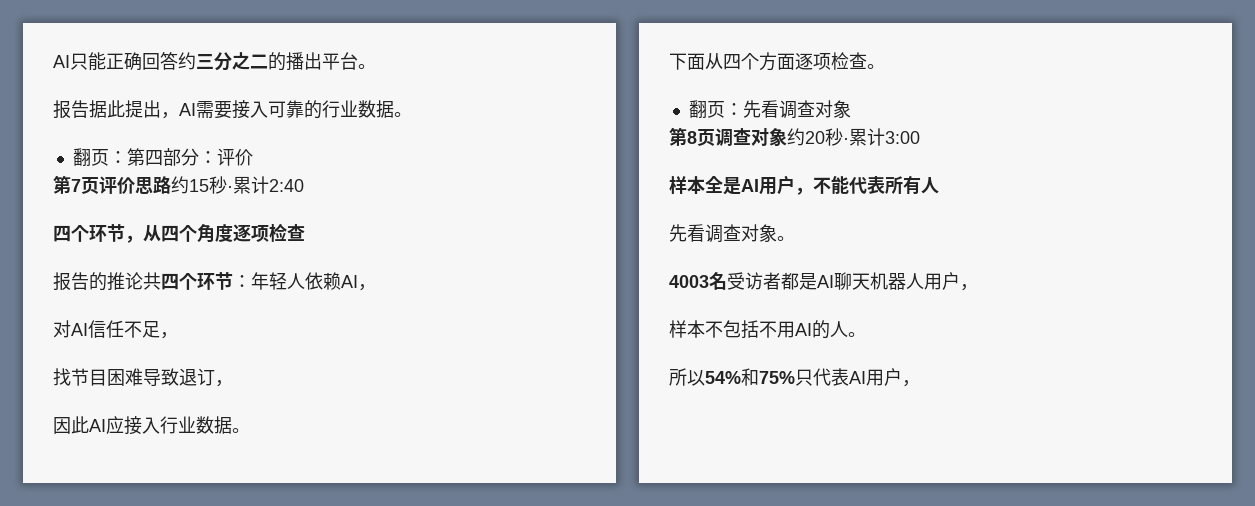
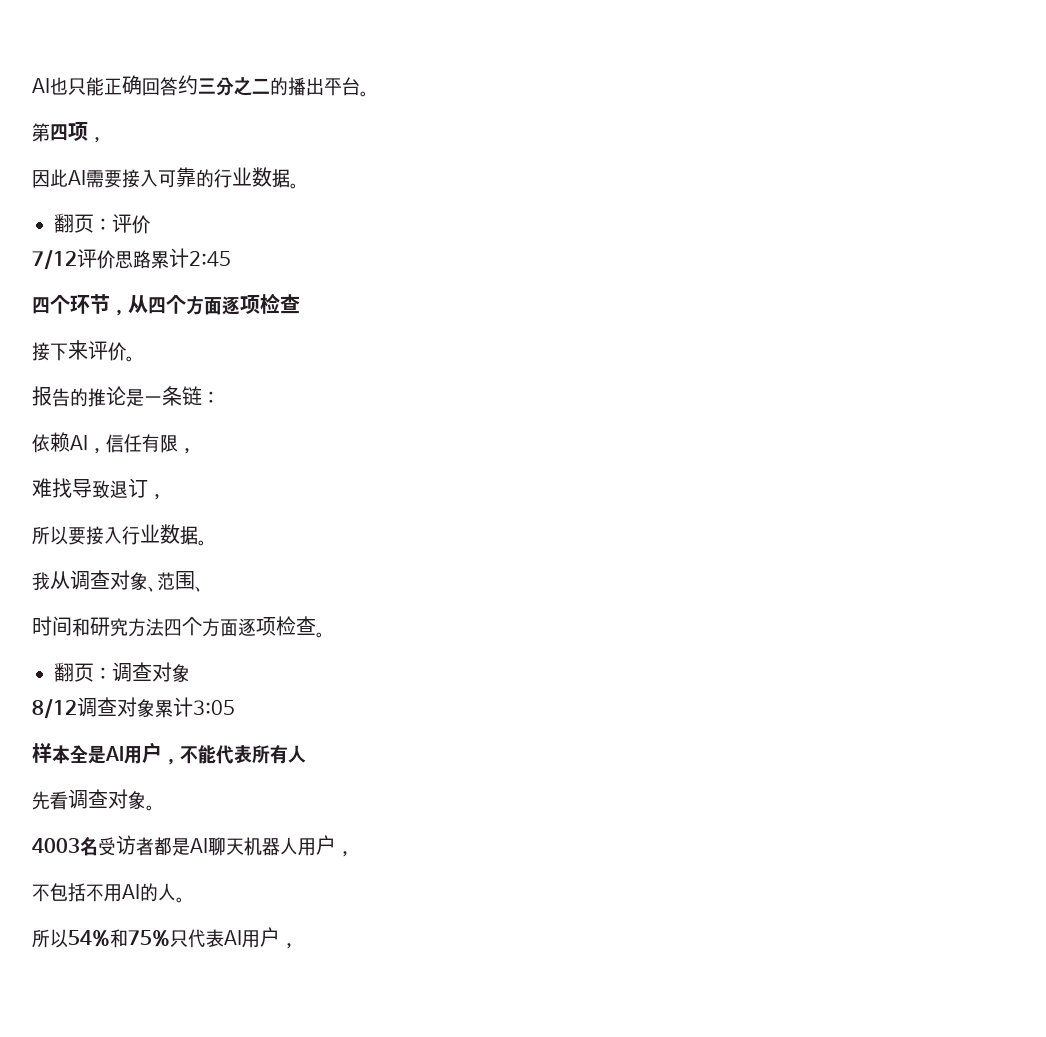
[53,55,70,68] AI -> [32,77,68,95] AI也
[53,100,179,119] 报告据此提出， -> [32,122,106,143] [32,169,68,188] 第四项， // 因此
[126,148,217,166] 第四部分： -> (112, 224) none
[53,175,304,194] 第7页评价思路约15秒·累计2:40 -> [32,248,231,270] 7/12评价思路累计2:45
[197,223,305,243] 角度逐项检查 -> [186,293,300,315] [32,340,135,362] 方面逐项检查 // 接下来评价。
[143,272,305,290] 共四个环节：年轻人 -> [126,386,220,407] 是一条链： //
[53,320,178,339] [53,368,143,386] // 对AI信任不足， // 找节目困难 -> [106,434,196,454] [32,478,72,498] 信任有限， // 难找
[53,416,124,434] 因此AI应 -> [32,526,86,545] 所以要
[669,53,723,70] 下面从 -> [32,570,204,592] [32,616,164,637] 我从调查对象、范围、 // 时间和研究方法
[742,100,779,118] 先看 -> (112, 673) none
[669,127,920,146] 第8页调查对象约20秒·累计3:00 -> [32,697,235,719] 8/12调查对象累计3:05
[669,320,705,338] 样本 -> (354, 854) none

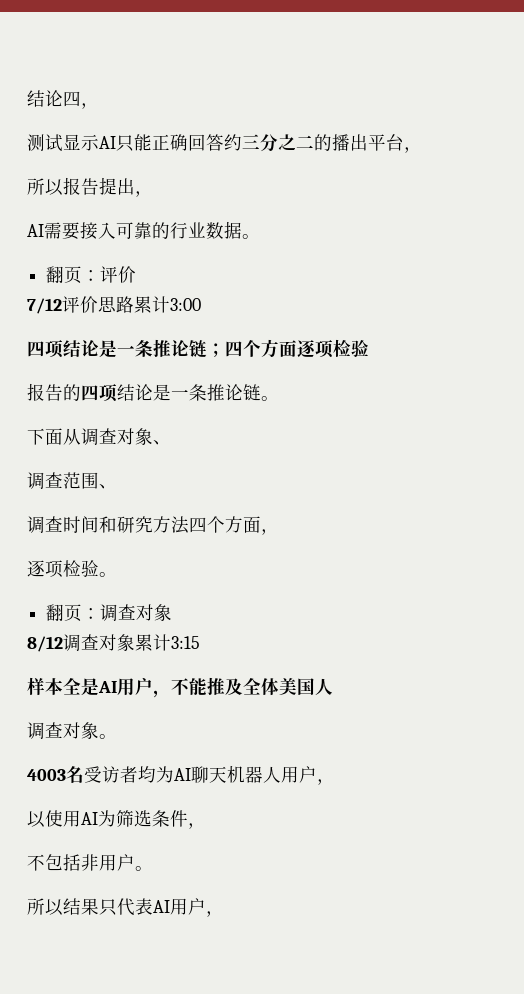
[32,77,68,95] AI也 -> [27,90,99,109] [27,134,116,152] 结论四， // 测试显示AI
[360,91,369,97] [32,122,106,143] [32,169,68,188] 。 // 第四项， // 因此 -> [404,147,422,153] [27,177,153,197] ， // 所以报告提出， //
[189,251,231,267] [32,293,300,316] [32,340,135,362] 2:45 // 四个环节，从四个方面逐项检查 // 接下来评价。 -> [170,298,201,311] [27,339,369,358] 3:00 // 四项结论是一条推论链；四个方面逐项检验
[88,386,220,407] [32,432,196,454] [32,478,166,500] [32,524,207,546] [32,572,50,591] 推论是一条链： // 依赖AI，信任有限， // 难找导致退订， // 所以要接入行业数据。 // 我 -> [81,384,279,402] [27,428,63,445] 四项结论是一条推论链。 // 下面
(157, 589) none -> [27,472,63,490] // 调查
(204, 589) none -> [27,516,63,534] 调查
[238,616,316,636] 逐项检查 -> [261,529,279,535] [27,560,99,578] ， // 逐项检验
[193,700,235,715] 3:05 -> [171,636,200,649] 3:15
[216,745,288,764] 代表所有 -> [207,677,315,696] 推及全体美国
[32,791,68,810] 先看 -> (333, 686) none
[154,837,190,856] 都是 -> [138,766,174,783] 均为
(354, 854) none -> [27,810,206,829] // 以使用AI为筛选条件，
[86,883,176,902] 不用AI的人 -> [81,854,135,871] 非用户
[68,929,170,948] 54%和75% -> [63,898,99,915] 结果

